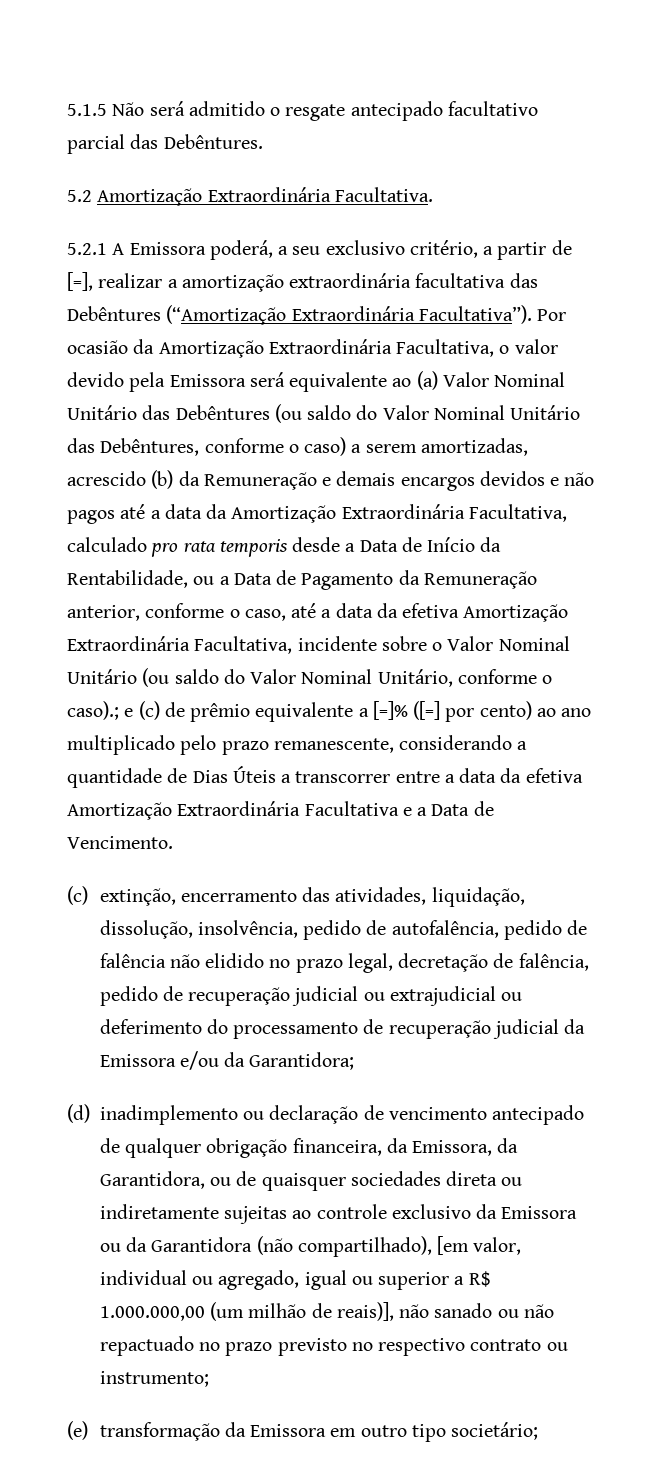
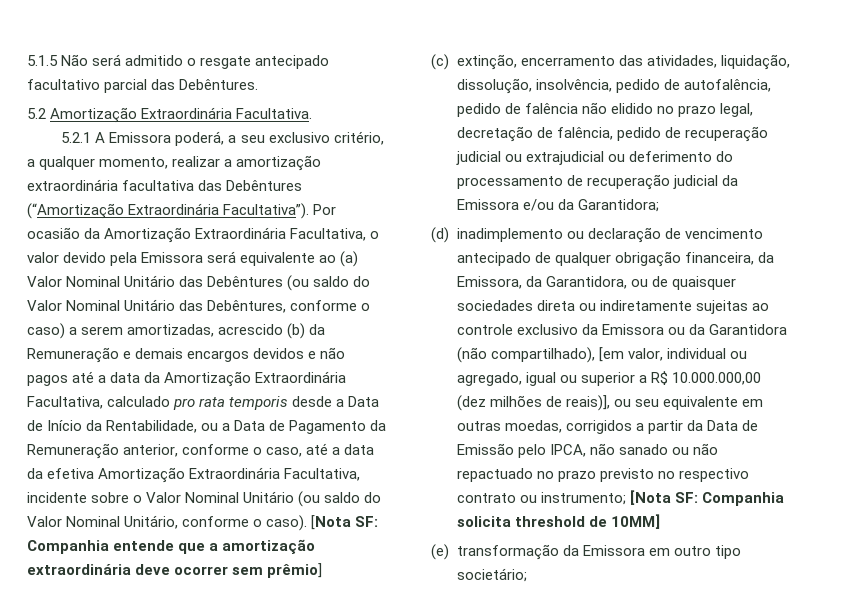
[497,240,572,260] [67,272,93,291] partir de [=], -> [39,156,169,170] qualquer momento,
[67,701,592,722] [67,735,528,755] [67,765,583,788] [67,801,494,820] [67,836,173,849] caso).; e (c) de prêmio equivalente a [=]% ([=] por cento) ao ano multiplicado pelo prazo remanescente, considerando a quantidade de Dias Úteis a transcorrer entre a data da efetiva Amortização Extraordinária Facultativa e a Data de Vencimento. -> [266,515,379,531] [27,539,316,554] [27,563,323,578] caso). [Nota SF: Companhia entende que a amortização extraordinária deve ocorrer sem prêmio]
[99,1302,394,1321] 1.000.000,00 (um milhão de reais)], -> [671,372,761,385] [456,395,763,411] [456,420,758,434] [456,443,586,458] 10.000.000,00 (dez milhões de reais)], ou seu equivalente em outras moedas, corrigidos a partir da Data de Emissão pelo IPCA,
(209, 1379) none -> [629,490,784,506] [456,514,660,529] [Nota SF: Companhia solicita threshold de 10MM]

